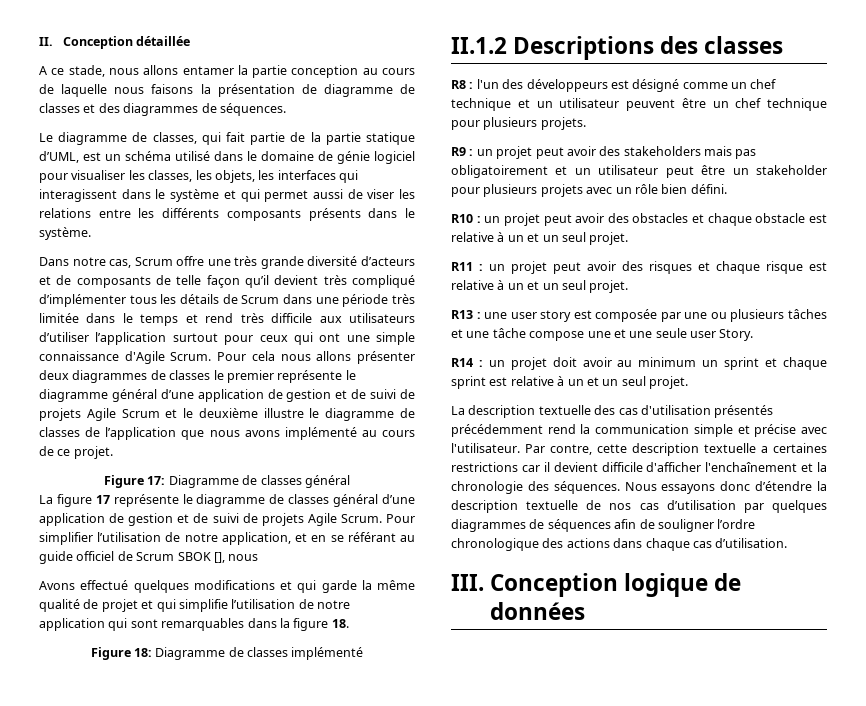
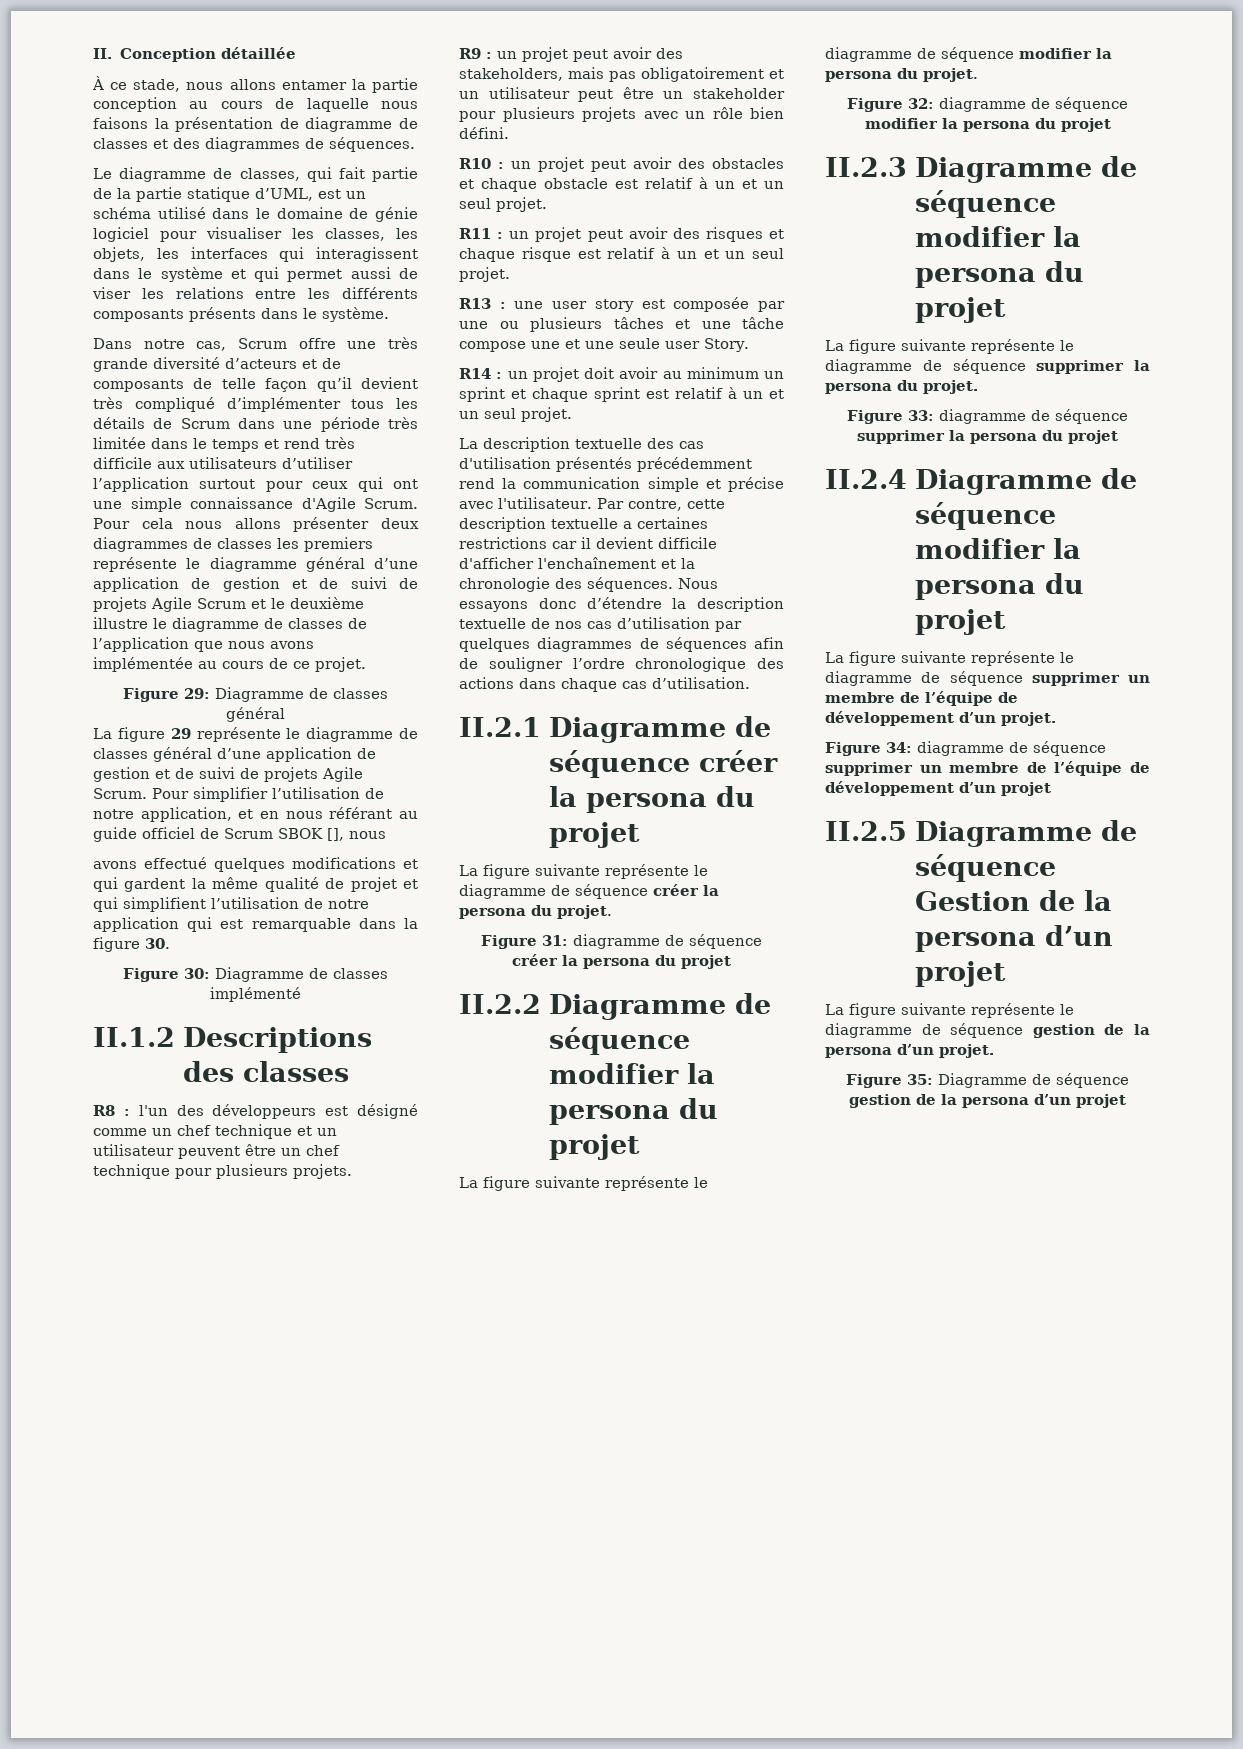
[39,66,47,75] A -> [92,76,104,90] À
[213,370,274,383] le premier -> [277,537,373,552] les premiers
[284,427,357,440] implémenté -> [93,657,193,672] implémentée
[147,476,166,485] 17: -> [184,688,210,699] 29:
[95,495,110,504] 17 -> [170,728,191,739] 29
[330,535,344,542] se -> [285,811,323,819] nous
[39,581,75,590] Avons -> [93,861,137,869] avons
[321,580,357,593] garde -> [124,878,186,892] gardent
[178,599,228,612] simplifie -> [123,897,206,912] simplifient
[130,618,245,631] sont remarquables -> [220,918,351,932] est remarquable
[331,619,349,628] [90,647,152,660] 18. // Figure 18: -> [145,938,170,949] [123,968,210,982] 30. // Figure 30:
[623,146,701,156] stakeholders -> [459,68,563,81] stakeholders,
[451,232,494,242] relative -> [645,177,693,189] relatif
[451,280,494,290] relative -> [607,247,656,259] relatif
[510,376,554,386] relative -> [675,387,723,399] relatif
[451,573,742,597] [490,602,586,620] III. Conception logique de données -> [459,716,771,743] [548,750,778,778] [548,786,755,813] [548,822,640,848] [459,864,708,879] [459,884,719,899] [459,905,612,919] [481,934,762,949] [512,954,731,969] [459,993,771,1020] [548,1027,690,1055] [548,1063,715,1084] [548,1098,718,1125] [548,1134,640,1160] [459,1176,708,1191] [825,47,1112,62] [825,68,978,82] [847,97,1128,112] [864,118,1111,132] [825,156,1137,183] [914,190,1056,218] [914,226,1081,247] [914,261,1084,288] [914,297,1006,323] [825,339,1074,354] [825,359,1150,374] [825,380,978,394] [847,409,1128,424] [857,430,1118,444] [825,468,1137,495] [914,502,1056,530] [914,538,1081,559] [914,573,1084,600] [914,609,1006,635] [825,651,1074,666] [825,671,1150,686] [825,691,1018,706] [825,711,1056,726] [825,741,1106,756] [825,761,1150,776] [825,781,1051,796] [825,820,1137,847] [914,854,1056,882] [914,890,1112,911] [914,925,1113,952] [914,961,1006,987] [825,1003,1074,1018] [825,1023,1150,1038] [825,1044,994,1058] [846,1073,1129,1088] [849,1094,1126,1108] II.2.1 Diagramme de séquence créer la persona du projet // La figure suivante représente le diagramme de séquence créer la persona du projet. // Figure 31: diagramme de séquence créer la persona du projet // II.2.2 Diagramme de séquence modifier la persona du projet // La figure suivante représente le diagramme de séquence modifier la persona du projet. // Figure 32: diagramme de séquence modifier la persona du projet // II.2.3 Diagramme de séquence modifier la persona du projet // La figure suivante représente le diagramme de séquence supprimer la persona du projet. // Figure 33: diagramme de séquence supprimer la persona du projet // II.2.4 Diagramme de séquence modifier la persona du projet // La figure suivante représente le diagramme de séquence supprimer un membre de l’équipe de développement d’un projet. // Figure 34: diagramme de séquence supprimer un membre de l’équipe de développement d’un projet // II.2.5 Diagramme de séquence Gestion de la persona d’un projet // La figure suivante représente le diagramme de séquence gestion de la persona d’un projet. // Figure 35: Diagramme de séquence gestion de la persona d’un projet

